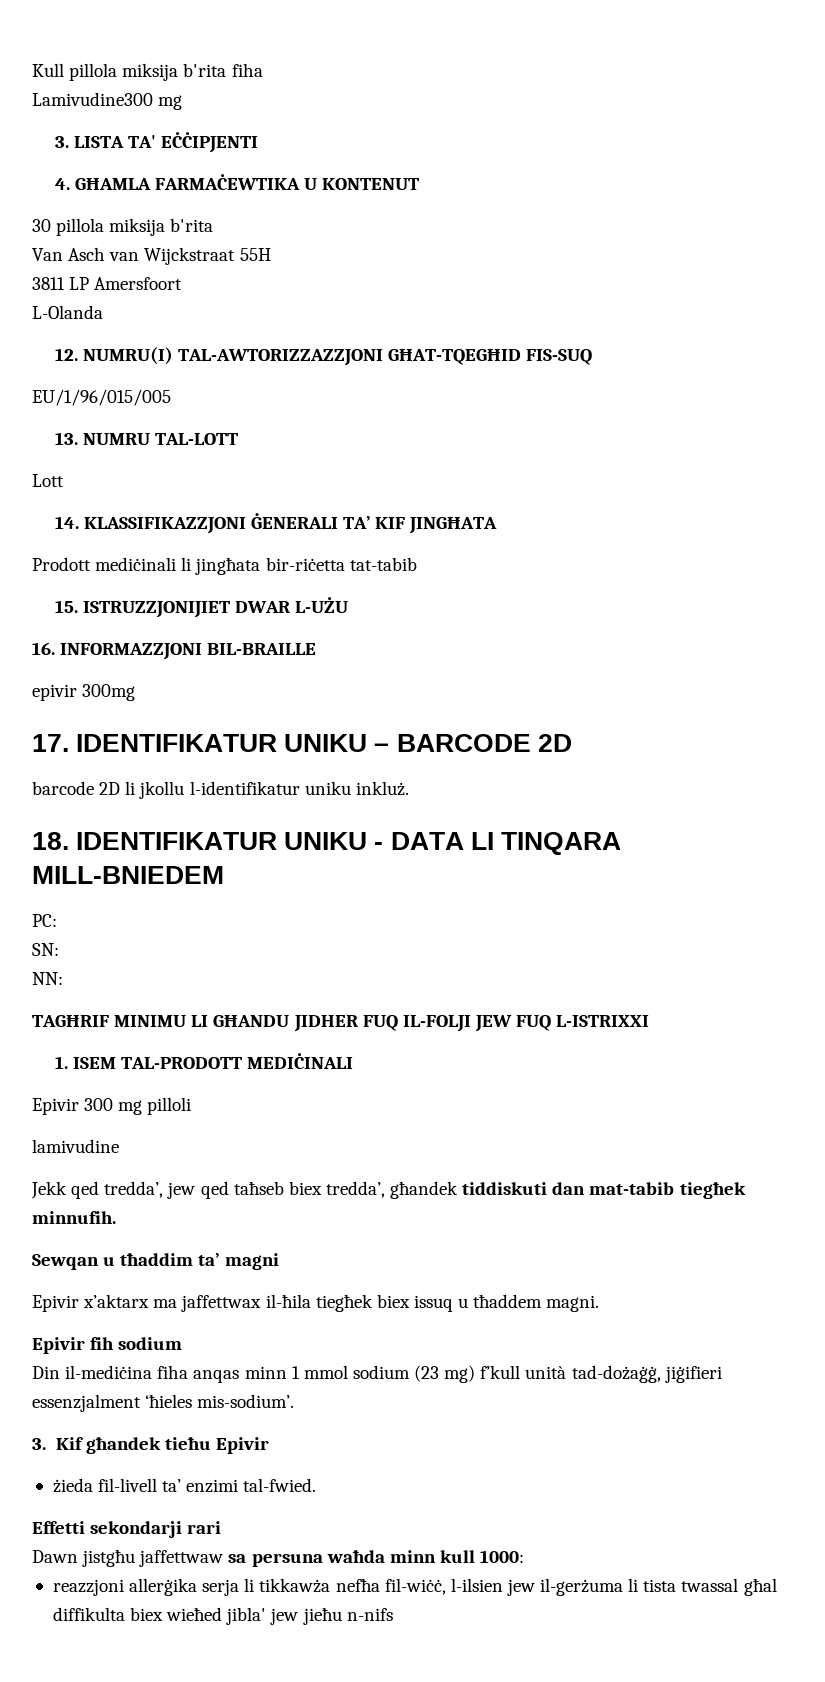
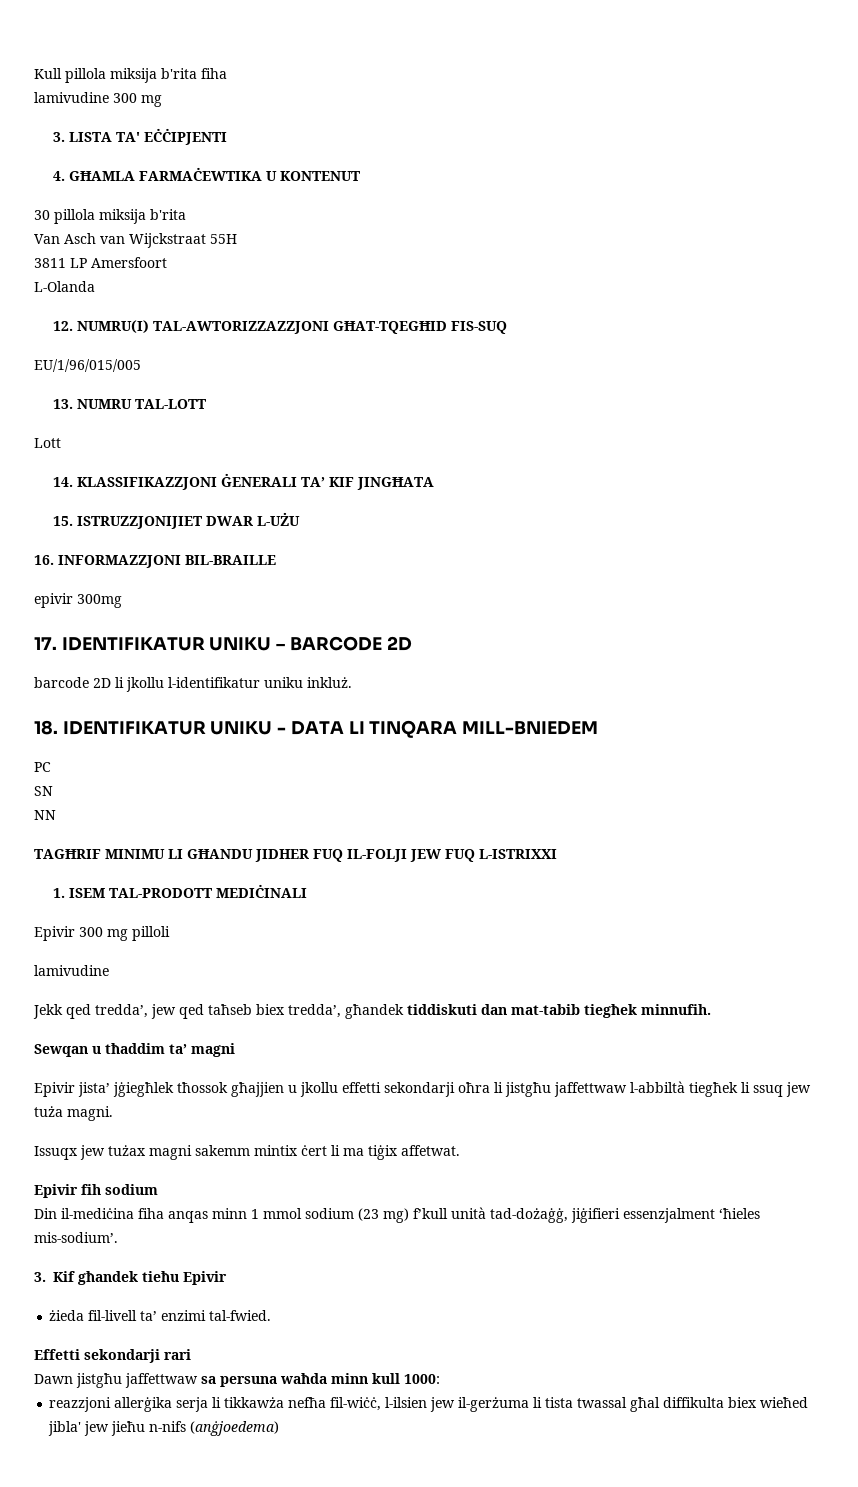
[32,92,153,106] Lamivudine300 -> [34,92,137,103] lamivudine 300
[32,557,417,575] // Prodott mediċinali li jingħata bir-riċetta tat-tabib -> (434, 483) none
[32,914,57,927] [32,943,59,956] [32,972,63,985] PC: // SN: // NN: -> [34,762,51,772] [34,786,53,796] [34,810,56,820] PC // SN // NN
[83,1294,600,1312] x’aktarx ma jaffettwax il-ħila tiegħek biex issuq u tħaddem magni. -> [78,1081,811,1097] [34,1106,113,1121] [34,1145,460,1160] jista’ jġiegħlek tħossok għajjien u jkollu effetti sekondarji oħra li jistgħu jaffettwaw l-abbiltà tiegħek li ssuq jew tuża magni. // Issuqx jew tużax magni sakemm mintix ċert li ma tiġix affetwat.
(393, 1614) none -> [190,1421,280,1436] (anġjoedema)

